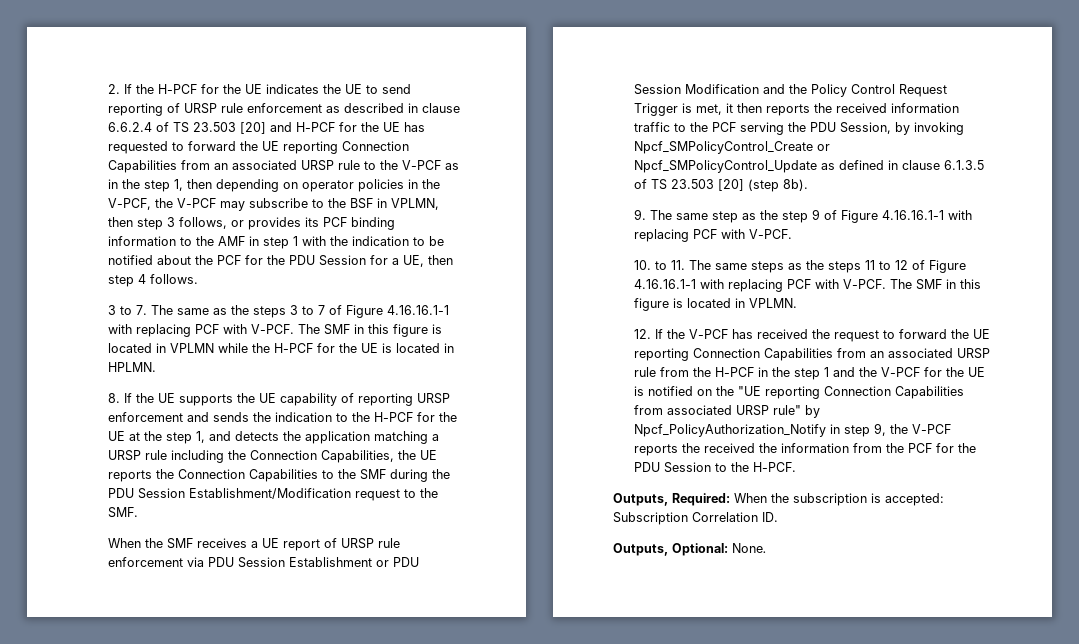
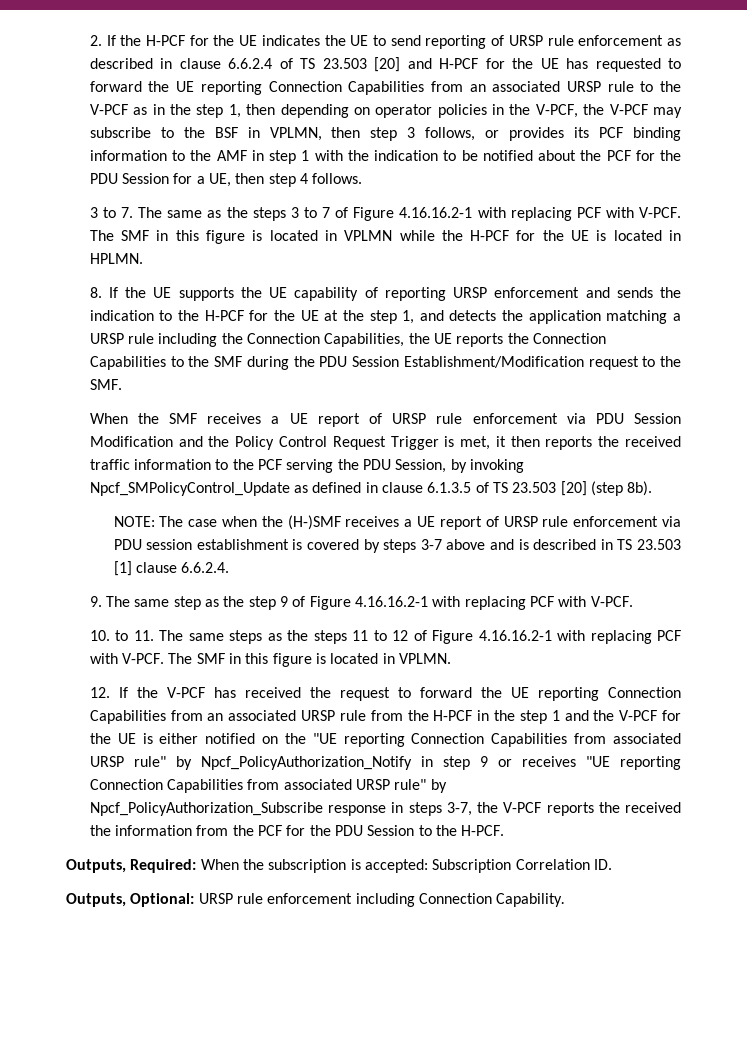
[386,305,449,315] 4.16.16.1-1 -> [399,207,473,218] 4.16.16.2-1
[288,557,419,567] [633,84,681,95] Establishment or PDU Session -> (681, 418) none
[890,103,959,113] [633,122,670,132] information traffic -> [89,459,212,470] traffic information
[633,141,830,154] Npcf_SMPolicyControl_Create or -> (525, 466) none
(808, 185) none -> [113,515,682,530] [113,539,681,553] [113,561,230,576] // NOTE: The case when the (H-)SMF receives a UE report of URSP rule enforcement via PDU session establishment is covered by steps 3-7 above and is described in TS 23.503 [1] clause 6.6.2.4.
[881,210,944,220] 4.16.16.1-1 -> [355,596,429,607] 4.16.16.2-1
[633,279,696,289] 4.16.16.1-1 -> [478,630,552,641] 4.16.16.2-1
(644, 391) none -> [159,733,199,744] either
[873,423,886,436] 9, -> [479,756,681,770] [89,779,447,793] [89,802,472,816] 9 or receives "UE reporting Connection Capabilities from associated URSP rule" by Npcf_PolicyAuthorization_Subscribe response in steps 3-7,
[732,543,767,553] None. -> [198,893,566,907] URSP rule enforcement including Connection Capability.

